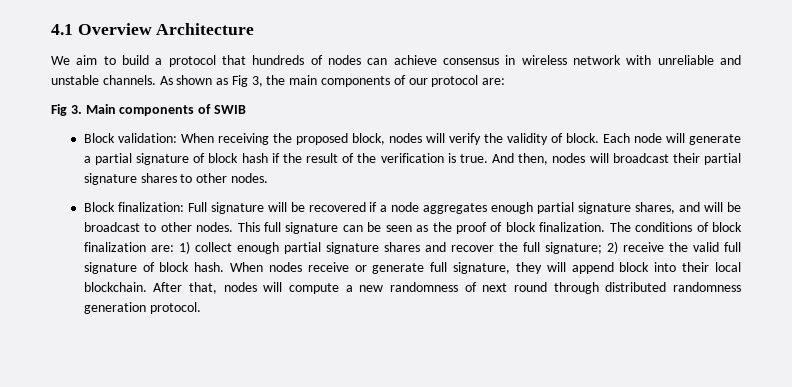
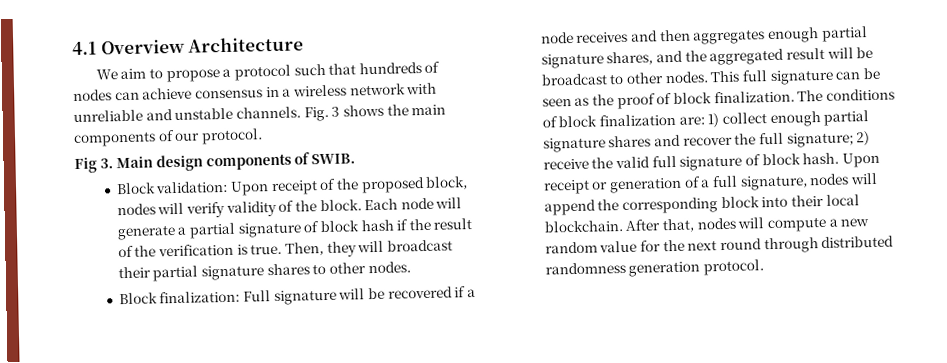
[122,55,149,65] build -> [165,69,220,83] propose
(216, 61) none -> [293,63,326,76] such
(516, 60) none -> [282,88,292,97] a
[159,75,263,87] As shown as Fig 3, -> [303,104,384,122] Fig. 3 shows
[431,75,506,87] protocol are: -> [200,128,263,145] protocol.
[119,104,246,116] components of SWIB -> [155,152,356,172] design components of SWIB.
[180,133,269,145] When receiving -> [229,178,337,196] Upon receipt of
[483,133,503,143] the -> (225, 210) none
(563, 138) none -> [294,200,317,212] the
[492,153,586,165] And then, nodes -> [284,241,357,257] Then, they
(420, 207) none -> [576,29,691,43] receives and then
(701, 207) none -> [684,47,825,66] the aggregated result
[230,262,425,274] When nodes receive or generate -> [841,152,880,168] [542,176,711,195] Upon receipt or generation of a
[515,262,542,274] they -> [809,173,850,186] nodes
(614, 268) none -> [597,197,718,215] the corresponding
[390,282,477,292] randomness of -> [544,239,685,254] random value for the

